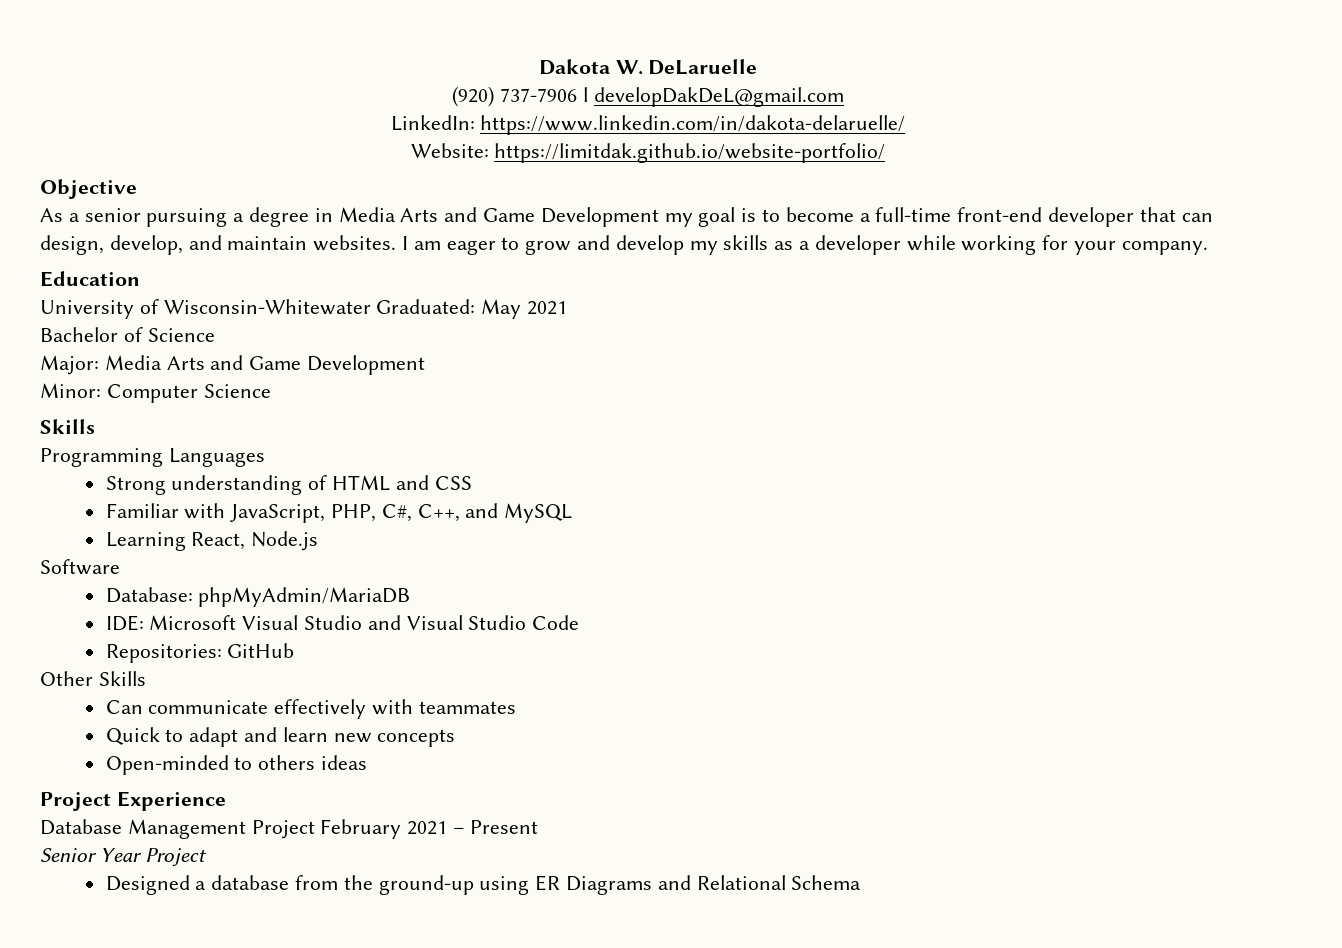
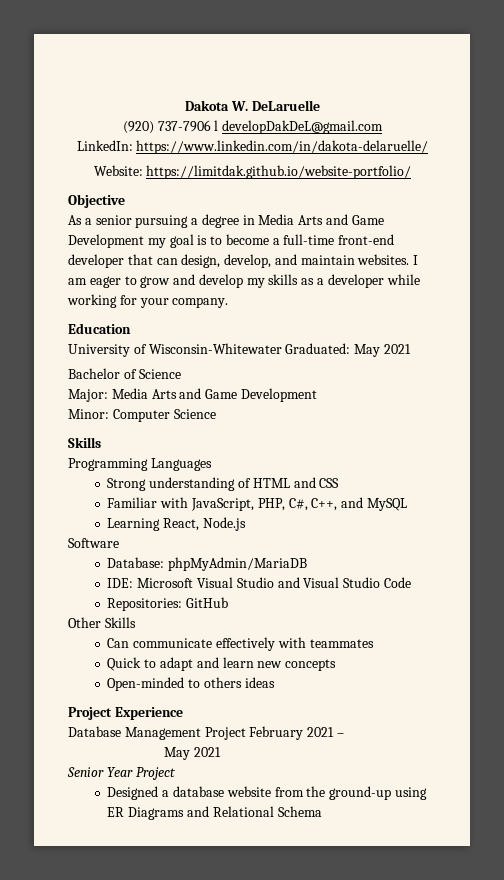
[469,820,538,834] Present -> [164,747,222,760] // May 2021
(290, 882) none -> [226,786,271,797] website

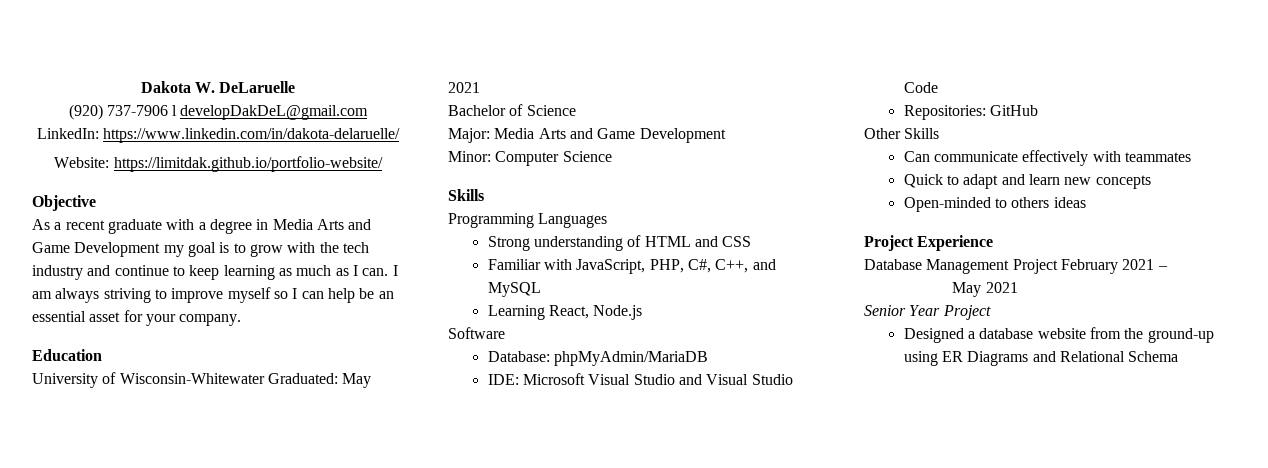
[146,165,412,179] https://limitdak.github.io/website-portfolio/ -> [113,156,383,172] https://limitdak.github.io/portfolio-website/
[95,215,189,228] senior pursuing -> [65,219,195,234] recent graduate with
[225,234,395,245] [68,254,419,268] [68,274,420,288] [67,294,117,308] become a full-time front-end developer that can design, develop, and maintain websites. I am eager to grow and develop my skills as a developer while working -> [249,242,369,257] [32,265,398,280] [32,287,394,303] [32,311,121,322] grow with the tech industry and continue to keep learning as much as I can. I am always striving to improve myself so I can help be an essential asset

